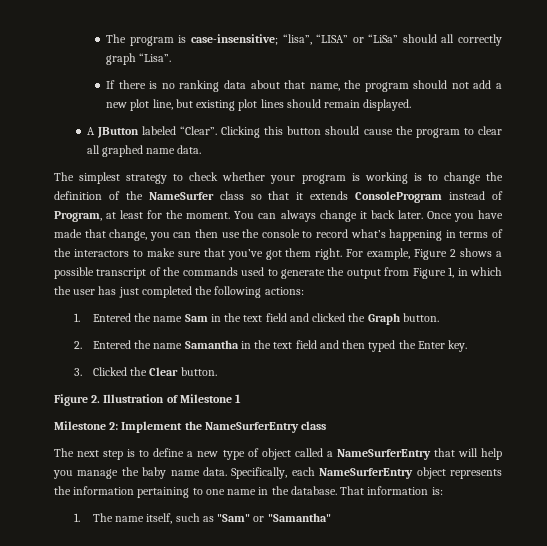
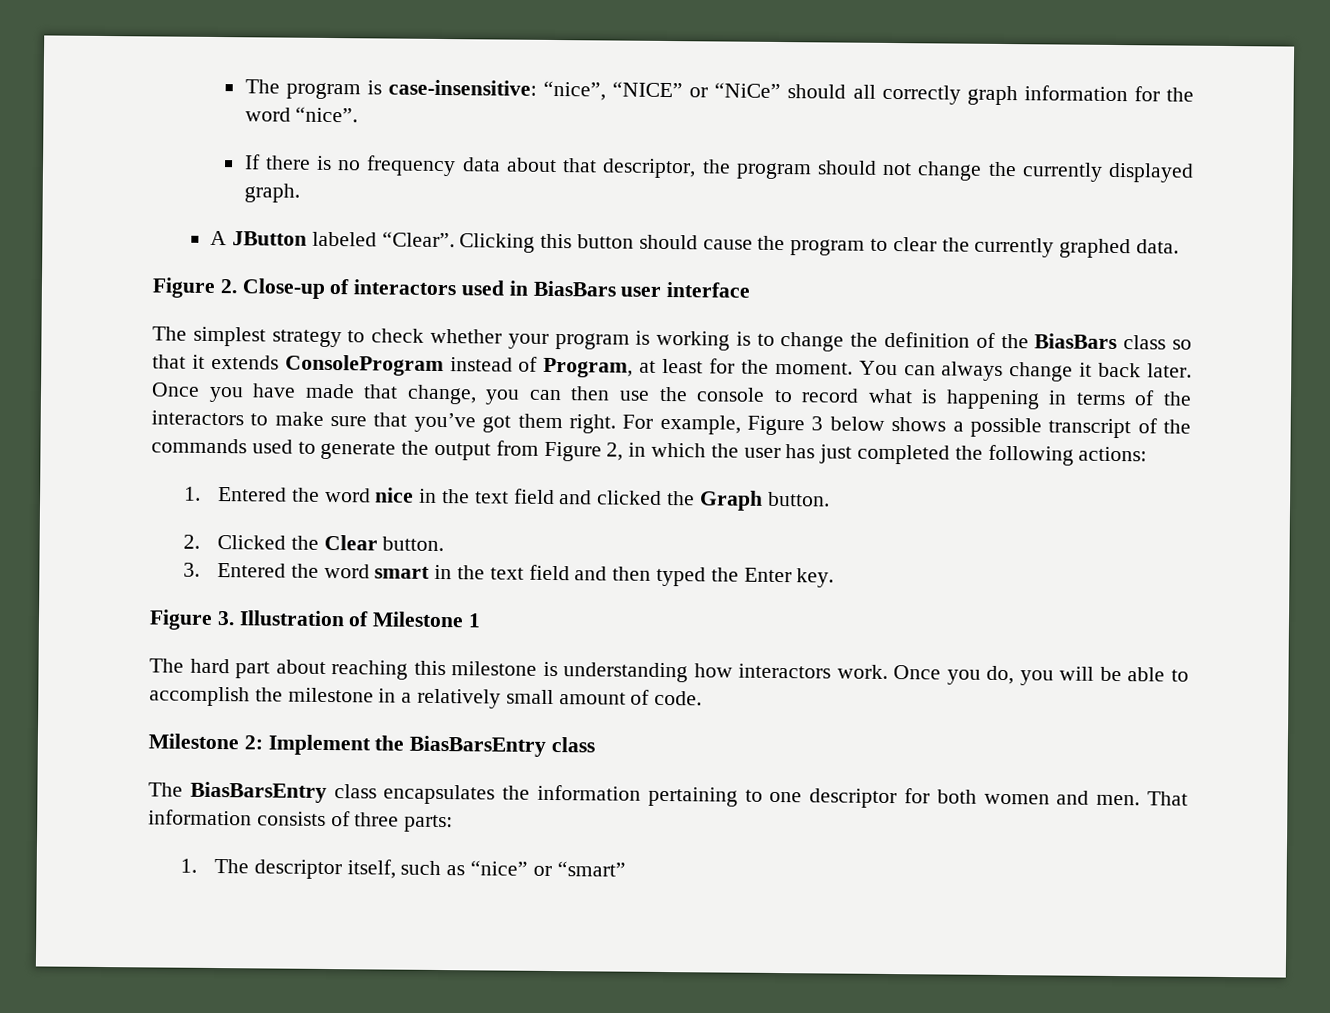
[190,34,502,46] [106,53,172,65] case-insensitive; “lisa”, “LISA” or “LiSa” should all correctly graph “Lisa”. -> [387,79,1195,106] [244,106,359,123] case-insensitive: “nice”, “NICE” or “NiCe” should all correctly graph information for the word “nice”.
[179,80,220,92] ranking -> [366,155,457,177] frequency
[309,83,340,91] name, -> [602,158,697,179] descriptor,
[473,80,503,89] [106,99,412,111] add a new plot line, but existing plot lines should remain displayed. -> [917,161,1195,183] [243,183,300,203] change the currently displayed graph.
[86,145,202,157] all graphed name data. -> [941,237,1180,259] [152,277,751,299] the currently graphed data. // Figure 2. Close-up of interactors used in BiasBars user interface
[148,192,214,200] NameSurfer -> [1034,333,1118,350] BiasBars
[350,229,386,238] what’s -> [867,388,938,404] what is
[450,249,457,257] 2 -> [811,416,885,431] 3 below
[448,267,455,278] 1, -> [606,442,624,461] 2,
[153,314,208,322] name Sam -> [324,487,415,503] word nice
[92,340,239,349] Entered the name Samantha -> [216,534,445,552] [183,562,431,579] Clicked the Clear button. // 3. Entered the word smart
[73,367,217,376] [54,394,101,406] // 3. Clicked the Clear button. // Figure 2. -> [149,609,235,630] // Figure 3.
(242, 398) none -> [149,658,1189,686] [149,686,703,709] // The hard part about reaching this milestone is understanding how interactors work. Once you do, you will be able to accomplish the milestone in a relatively small amount of code.
[204,422,299,433] NameSurferEntry -> [409,735,547,757] BiasBarsEntry
[77,448,502,460] [53,467,502,479] next step is to define a new type of object called a NameSurferEntry that will help you manage the baby name data. Specifically, each NameSurferEntry object represents -> [189,781,496,805] BiasBarsEntry class encapsulates
[227,486,443,495] name in the database. That information is: -> [809,788,1188,809] [148,809,454,833] descriptor for both women and men. That information consists of three parts:
[115,516,145,522] name -> [253,859,342,880] descriptor
[217,513,331,522] "Sam" or "Samantha" -> [469,860,626,877] “nice” or “smart”

